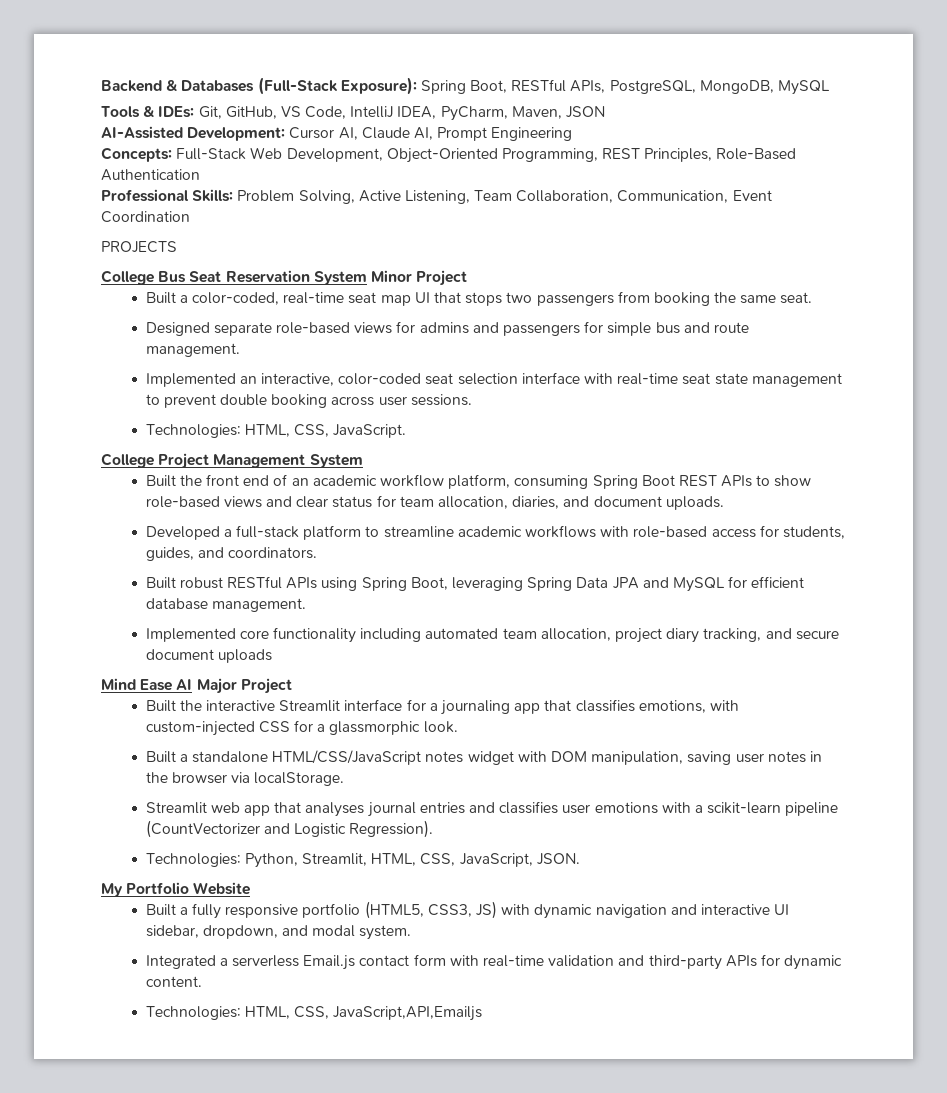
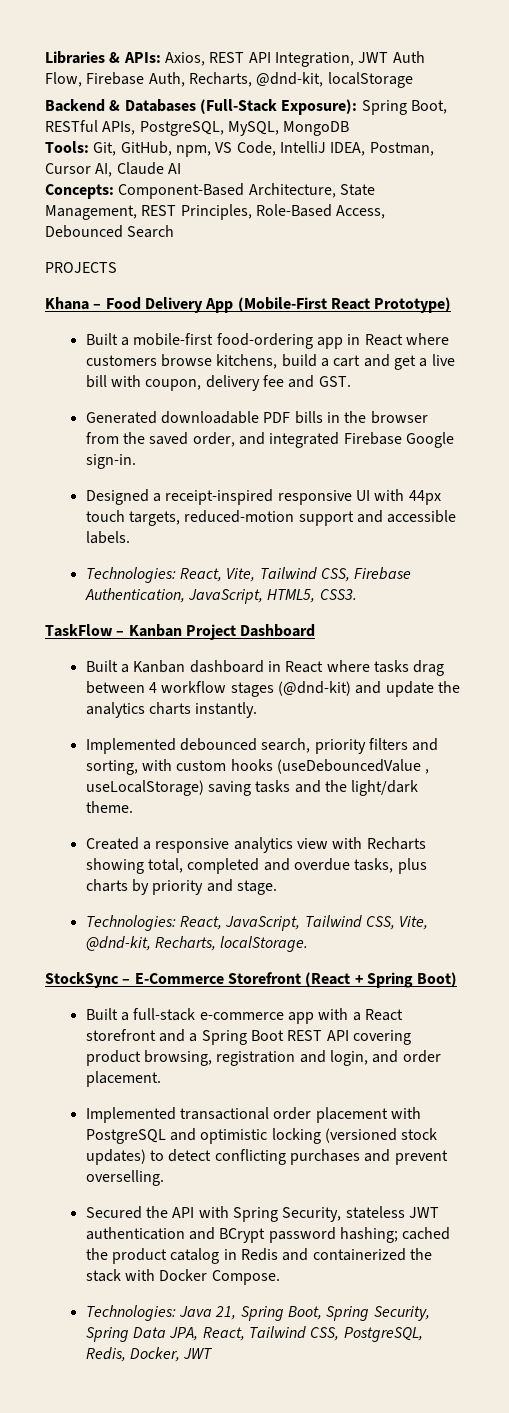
(101, 86) none -> [45,51,425,67] [45,72,413,88] Libraries & APIs: Axios, REST API Integration, JWT Auth Flow, Firebase Auth, Recharts, @dnd-kit, localStorage //
[699,80,831,95] [101,106,195,118] MongoDB, MySQL // Tools & IDEs: -> [227,121,350,136] [45,141,89,153] MySQL, MongoDB // Tools:
(277, 112) none -> [175,145,211,157] npm,
[440,106,606,121] [101,126,573,141] [101,147,797,163] [101,169,200,181] [101,189,772,204] [101,211,190,223] [101,241,177,253] [101,270,468,286] [145,291,813,306] [145,321,749,336] [145,343,240,357] [145,372,842,387] [145,394,472,408] [145,424,407,438] [101,453,363,469] [145,474,812,489] [145,495,724,510] [145,525,845,540] [145,547,318,561] [145,576,805,592] [145,598,306,612] [145,627,839,643] [145,649,272,663] [101,678,292,694] [145,699,739,715] [145,720,458,736] [145,750,822,765] [145,772,345,786] [145,801,839,817] [145,820,434,838] [145,853,580,868] [101,882,251,897] [145,901,790,919] [145,925,412,940] [145,954,843,970] [145,976,202,987] [145,1006,483,1021] PyCharm, Maven, JSON // AI-Assisted Development: Cursor AI, Claude AI, Prompt Engineering // Concepts: Full-Stack Web Development, Object-Oriented Programming, REST Principles, Role-Based Authentication // Professional Skills: Problem Solving, Active Listening, Team Collaboration, Communication, Event Coordination // PROJECTS // College Bus Seat Reservation System Minor Project // Built a color-coded, real-time seat map UI that stops two passengers from booking the same seat. // Designed separate role-based views for admins and passengers for simple bus and route management. // Implemented an interactive, color-coded seat selection interface with real-time seat state management to prevent double booking across user sessions. // Technologies: HTML, CSS, JavaScript. // College Project Management System // Built the front end of an academic workflow platform, consuming Spring Boot REST APIs to show role-based views and clear status for team allocation, diaries, and document uploads. // Developed a full-stack platform to streamline academic workflows with role-based access for students, guides, and coordinators. // Built robust RESTful APIs using Spring Boot, leveraging Spring Data JPA and MySQL for efficient database management. // Implemented core functionality including automated team allocation, project diary tracking, and secure document uploads // Mind Ease AI Major Project // Built the interactive Streamlit interface for a journaling app that classifies emotions, with custom-injected CSS for a glassmorphic look. // Built a standalone HTML/CSS/JavaScript notes widget with DOM manipulation, saving user notes in the browser via localStorage. // Streamlit web app that analyses journal entries and classifies user emotions with a scikit-learn pipeline (CountVectorizer and Logistic Regression). // Technologies: Python, Streamlit, HTML, CSS, JavaScript, JSON. // My Portfolio Website // Built a fully responsive portfolio (HTML5, CSS3, JS) with dynamic navigation and interactive UI sidebar, dropdown, and modal system. // Integrated a serverless Email.js contact form with real-time validation and third-party APIs for dynamic content. // Technologies: HTML, CSS, JavaScript,API,Emailjs -> [369,142,434,156] [45,162,181,177] [45,183,375,199] [45,204,386,220] [45,225,175,238] [45,262,117,273] [45,297,452,313] [85,333,449,349] [85,354,455,370] [85,375,351,391] [85,411,428,424] [85,432,454,448] [85,454,136,469] [85,489,441,505] [85,510,457,526] [85,531,130,544] [85,567,412,583] [84,588,357,604] [45,624,316,640] [85,660,445,676] [85,681,460,697] [85,702,258,718] [85,738,439,754] [85,759,430,775] [85,780,419,796] [85,801,133,813] [85,837,426,853] [85,858,427,874] [85,879,277,895] [85,915,429,931] [85,936,309,952] [45,972,458,988] [85,1008,403,1024] [85,1029,411,1045] [85,1050,441,1066] [85,1071,161,1087] [85,1107,421,1123] [85,1128,438,1144] [85,1149,448,1165] [85,1170,164,1186] [85,1206,439,1222] [85,1227,451,1243] [85,1248,432,1264] [85,1269,280,1285] [85,1305,430,1321] [85,1326,423,1342] [85,1347,214,1362] Postman, Cursor AI, Claude AI // Concepts: Component-Based Architecture, State Management, REST Principles, Role-Based Access, Debounced Search // PROJECTS // Khana – Food Delivery App (Mobile-First React Prototype) // Built a mobile-first food-ordering app in React where customers browse kitchens, build a cart and get a live bill with coupon, delivery fee and GST. // Generated downloadable PDF bills in the browser from the saved order, and integrated Firebase Google sign-in. // Designed a receipt-inspired responsive UI with 44px touch targets, reduced-motion support and accessible labels. // Technologies: React, Vite, Tailwind CSS, Firebase Authentication, JavaScript, HTML5, CSS3. // TaskFlow – Kanban Project Dashboard // Built a Kanban dashboard in React where tasks drag between 4 workflow stages (@dnd-kit) and update the analytics charts instantly. // Implemented debounced search, priority filters and sorting, with custom hooks (useDebouncedValue , useLocalStorage) saving tasks and the light/dark theme. // Created a responsive analytics view with Recharts showing total, completed and overdue tasks, plus charts by priority and stage. // Technologies: React, JavaScript, Tailwind CSS, Vite, @dnd-kit, Recharts, localStorage. // StockSync – E-Commerce Storefront (React + Spring Boot) // Built a full-stack e-commerce app with a React storefront and a Spring Boot REST API covering product browsing, registration and login, and order placement. // Implemented transactional order placement with PostgreSQL and optimistic locking (versioned stock updates) to detect conflicting purchases and prevent overselling. // Secured the API with Spring Security, stateless JWT authentication and BCrypt password hashing; cached the product catalog in Redis and containerized the stack with Docker Compose. // Technologies: Java 21, Spring Boot, Spring Security, Spring Data JPA, React, Tailwind CSS, PostgreSQL, Redis, Docker, JWT

